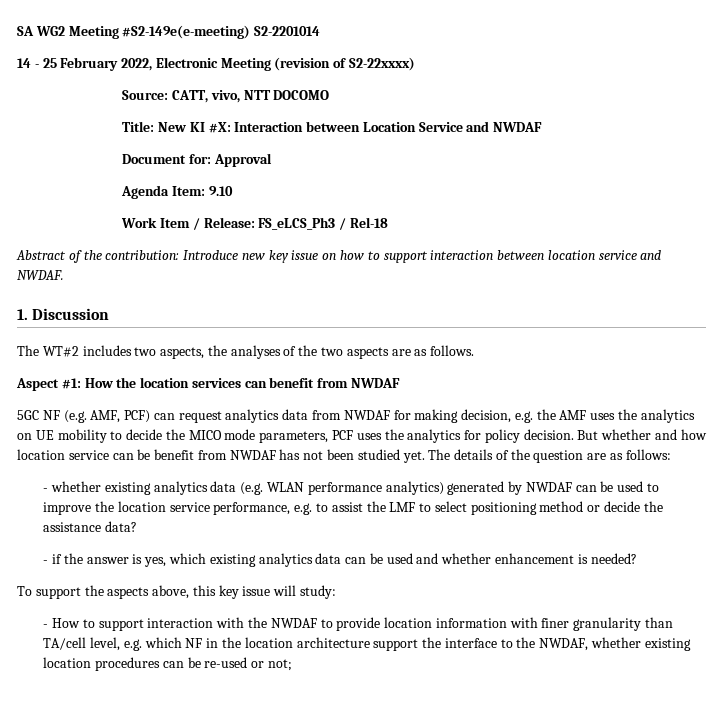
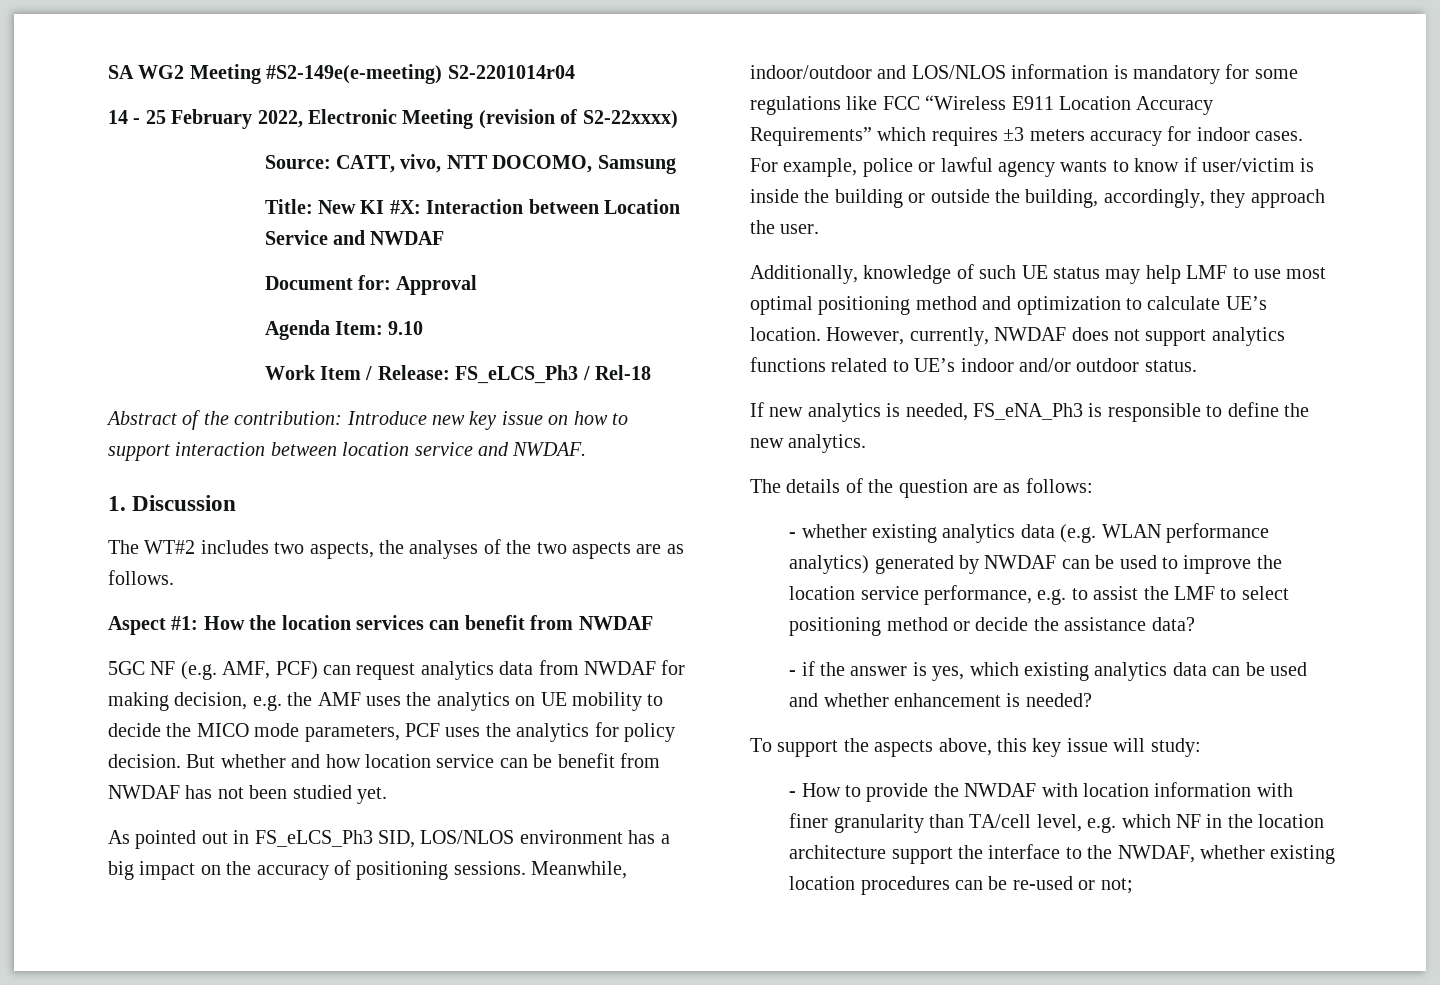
[254,26,321,36] S2-2201014 -> [447,65,575,79] S2-2201014r04
[273,90,330,100] DOCOMO -> [492,155,676,174] DOCOMO, Samsung
(425, 457) none -> [108,830,670,849] [108,860,628,880] [750,64,1298,84] [750,95,1214,115] [750,126,1304,146] [750,157,1315,177] [750,189,1325,208] [750,220,820,234] [750,264,1327,284] [750,296,1267,315] [750,327,1285,346] [750,357,1197,372] [750,402,1309,422] [750,434,867,453] // As pointed out in FS_eLCS_Ph3 SID, LOS/NLOS environment has a big impact on the accuracy of positioning sessions. Meanwhile, indoor/outdoor and LOS/NLOS information is mandatory for some regulations like FCC “Wireless E911 Location Accuracy Requirements” which requires ±3 meters accuracy for indoor cases. For example, police or lawful agency wants to know if user/victim is inside the building or outside the building, accordingly, they approach the user. // Additionally, knowledge of such UE status may help LMF to use most optimal positioning method and optimization to calculate UE’s location. However, currently, NWDAF does not support analytics functions related to UE’s indoor and/or outdoor status. // If new analytics is needed, FS_eNA_Ph3 is responsible to define the new analytics. //
[98,617,381,631] support interaction with the NWDAF to provide -> [866,783,1078,802] provide the NWDAF with

